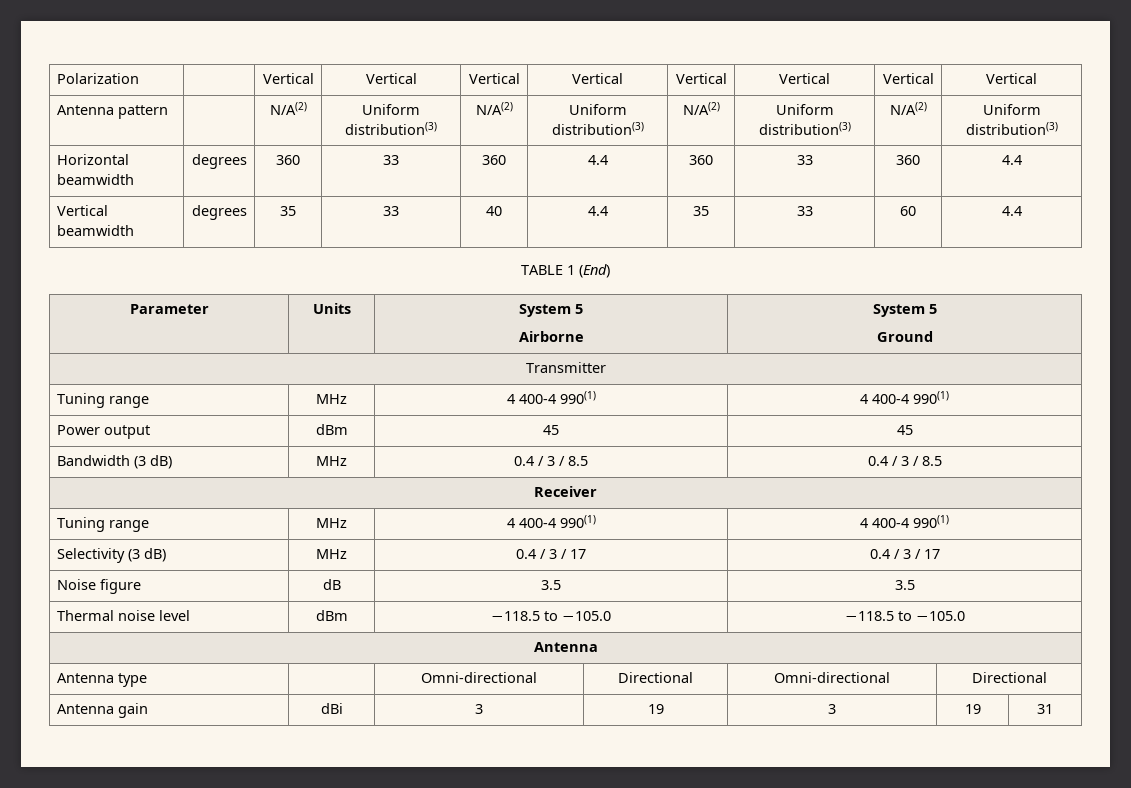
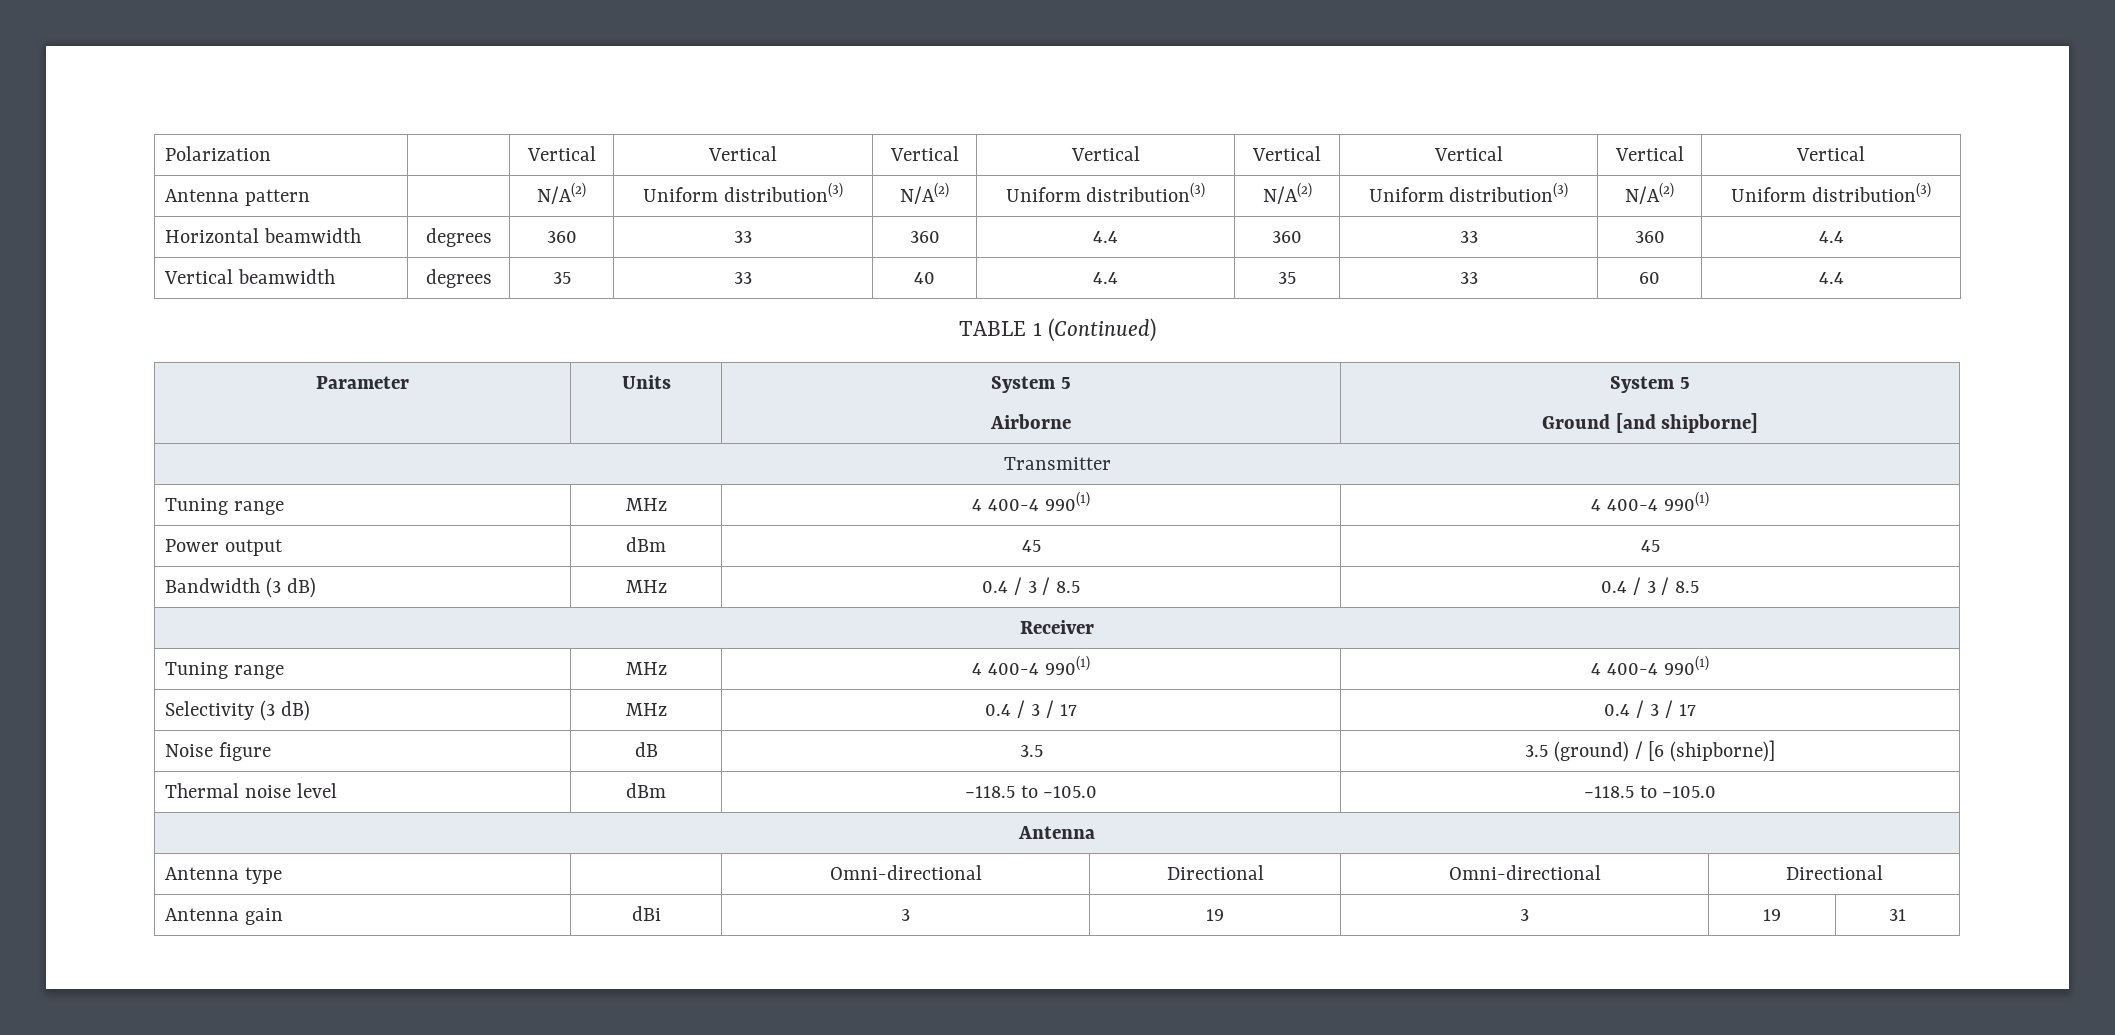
[579,264,610,278] (End) -> [1048,318,1157,342] (Continued)
(933, 336) none -> [1615,413,1759,433] [and shipborne]
(915, 585) none -> [1553,740,1776,762] (ground) / [6 (shipborne)]

